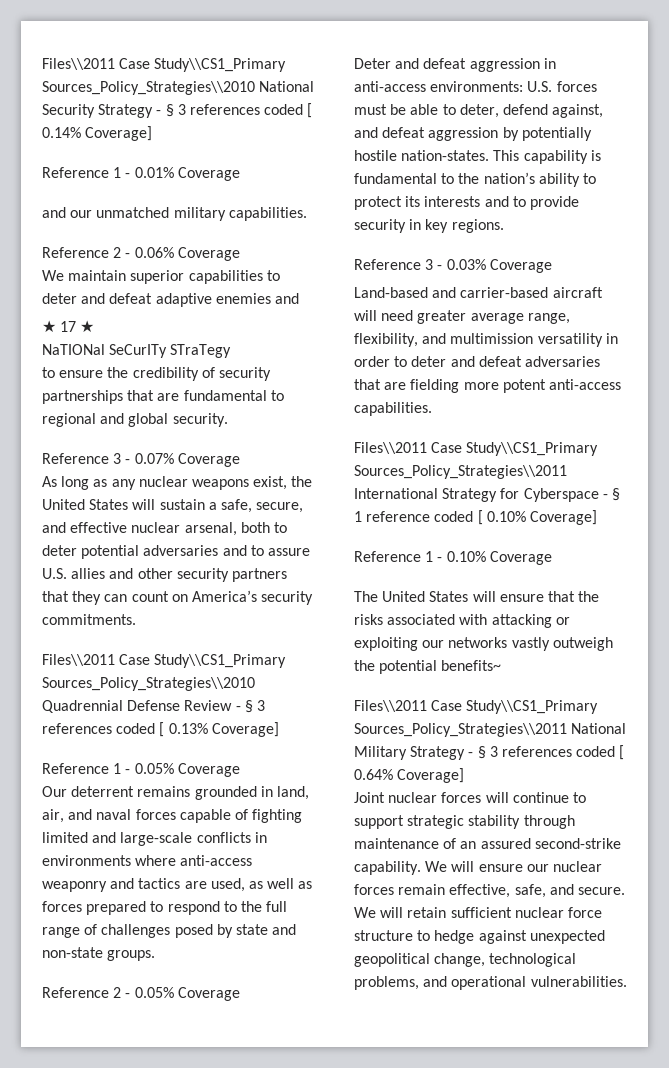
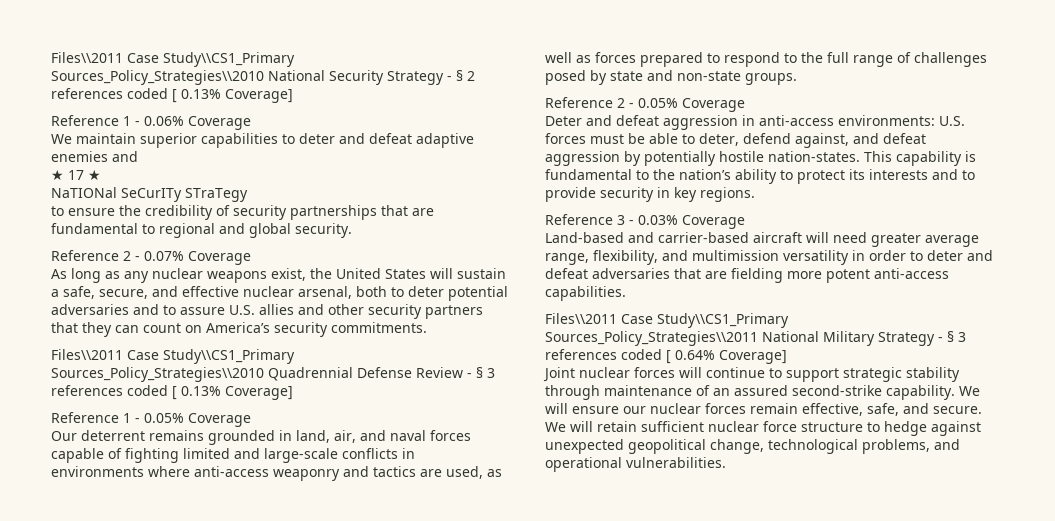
[177,103,313,118] [42,126,153,141] [42,167,240,181] [42,207,307,221] [42,247,131,258] 3 references coded [ 0.14% Coverage] // Reference 1 - 0.01% Coverage // and our unmatched military capabilities. // Reference 2 - -> [467,71,475,81] [51,88,293,103] [51,115,140,126] 2 references coded [ 0.13% Coverage] // Reference 1 -
[113,453,122,464] 3 -> [123,251,131,261] 2
[354,442,599,456] [354,465,567,479] [354,488,620,502] [354,510,597,525] [354,551,552,565] [354,591,600,602] [354,614,570,628] [354,637,613,651] [354,660,502,674] // Files\\2011 Case Study\\CS1_Primary Sources_Policy_Strategies\\2011 International Strategy for Cyberspace - § 1 reference coded [ 0.10% Coverage] // Reference 1 - 0.10% Coverage // The United States will ensure that the risks associated with attacking or exploiting our networks vastly outweigh the potential benefits~ -> (626, 293) none

